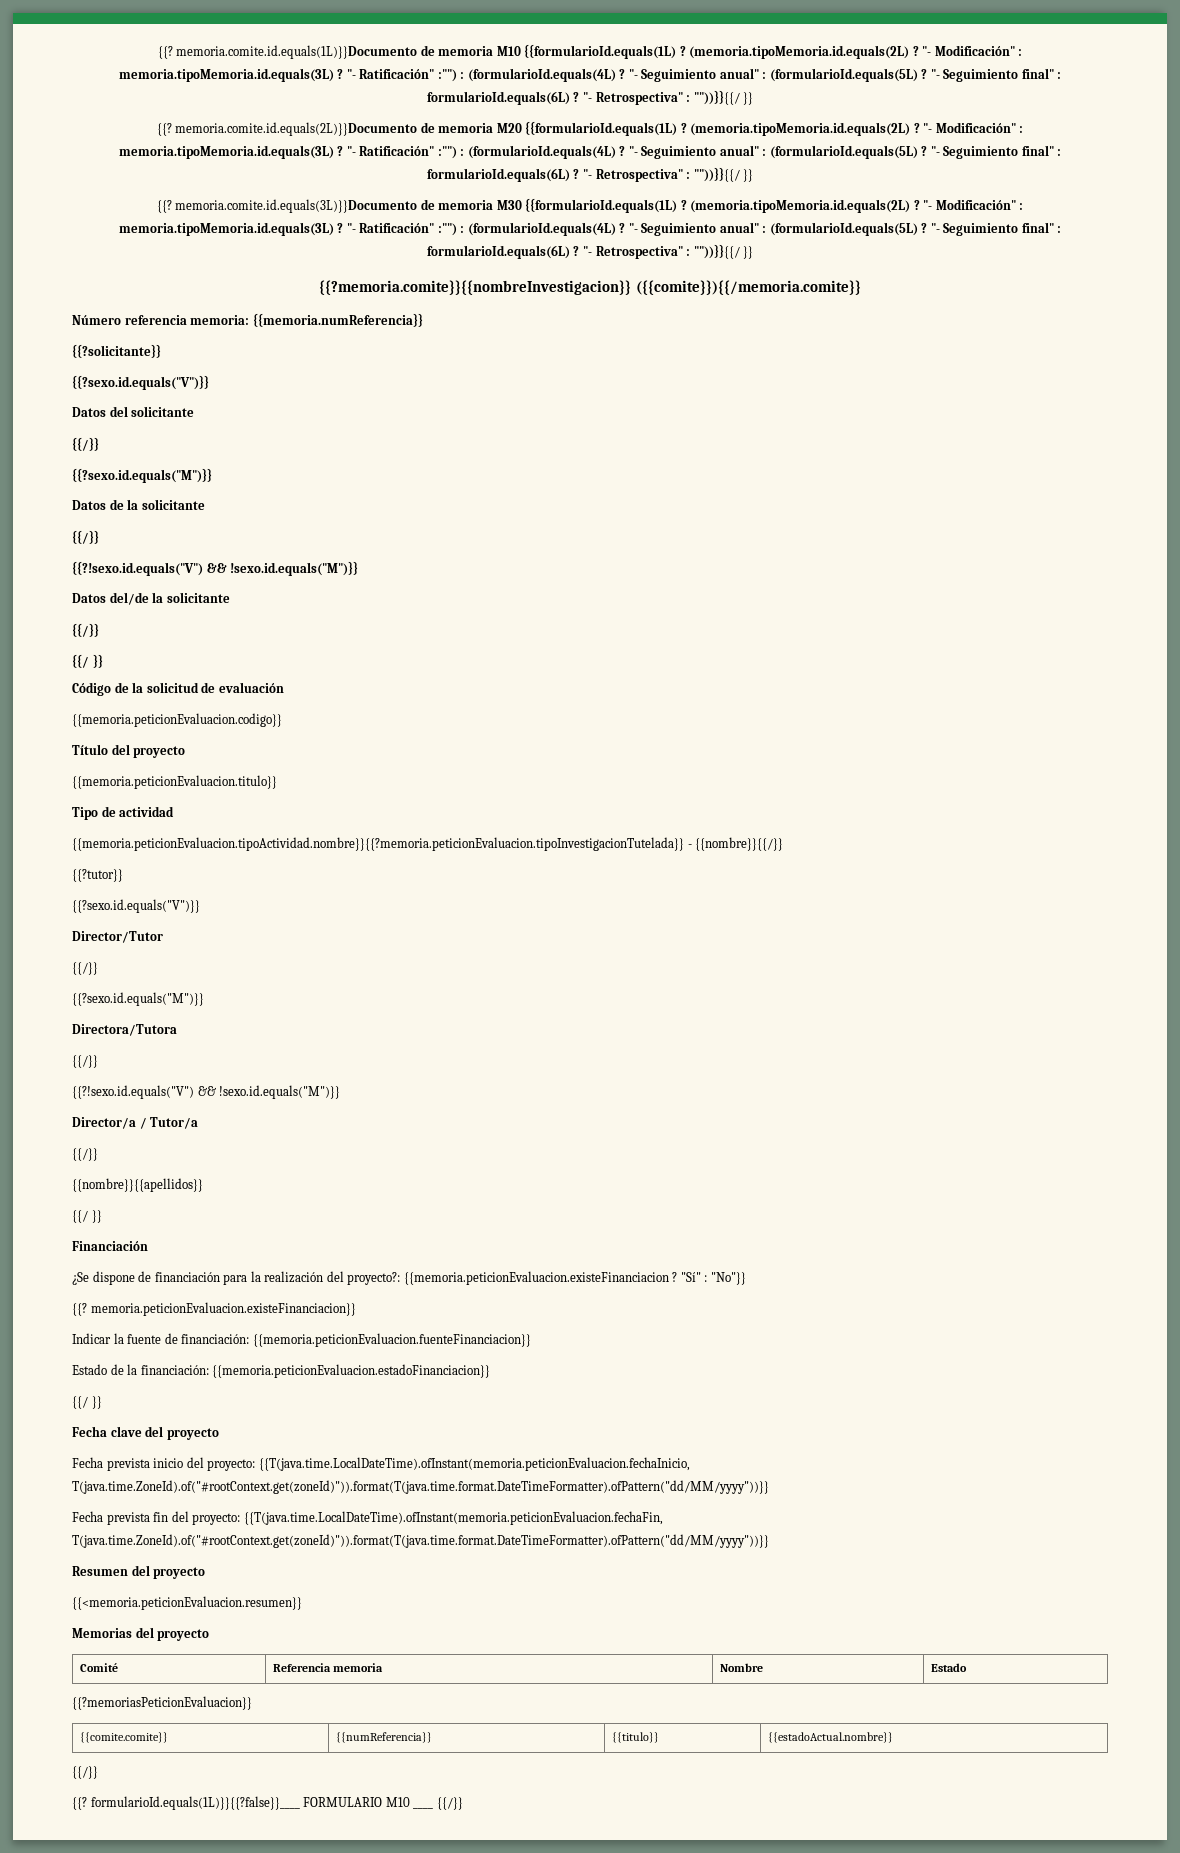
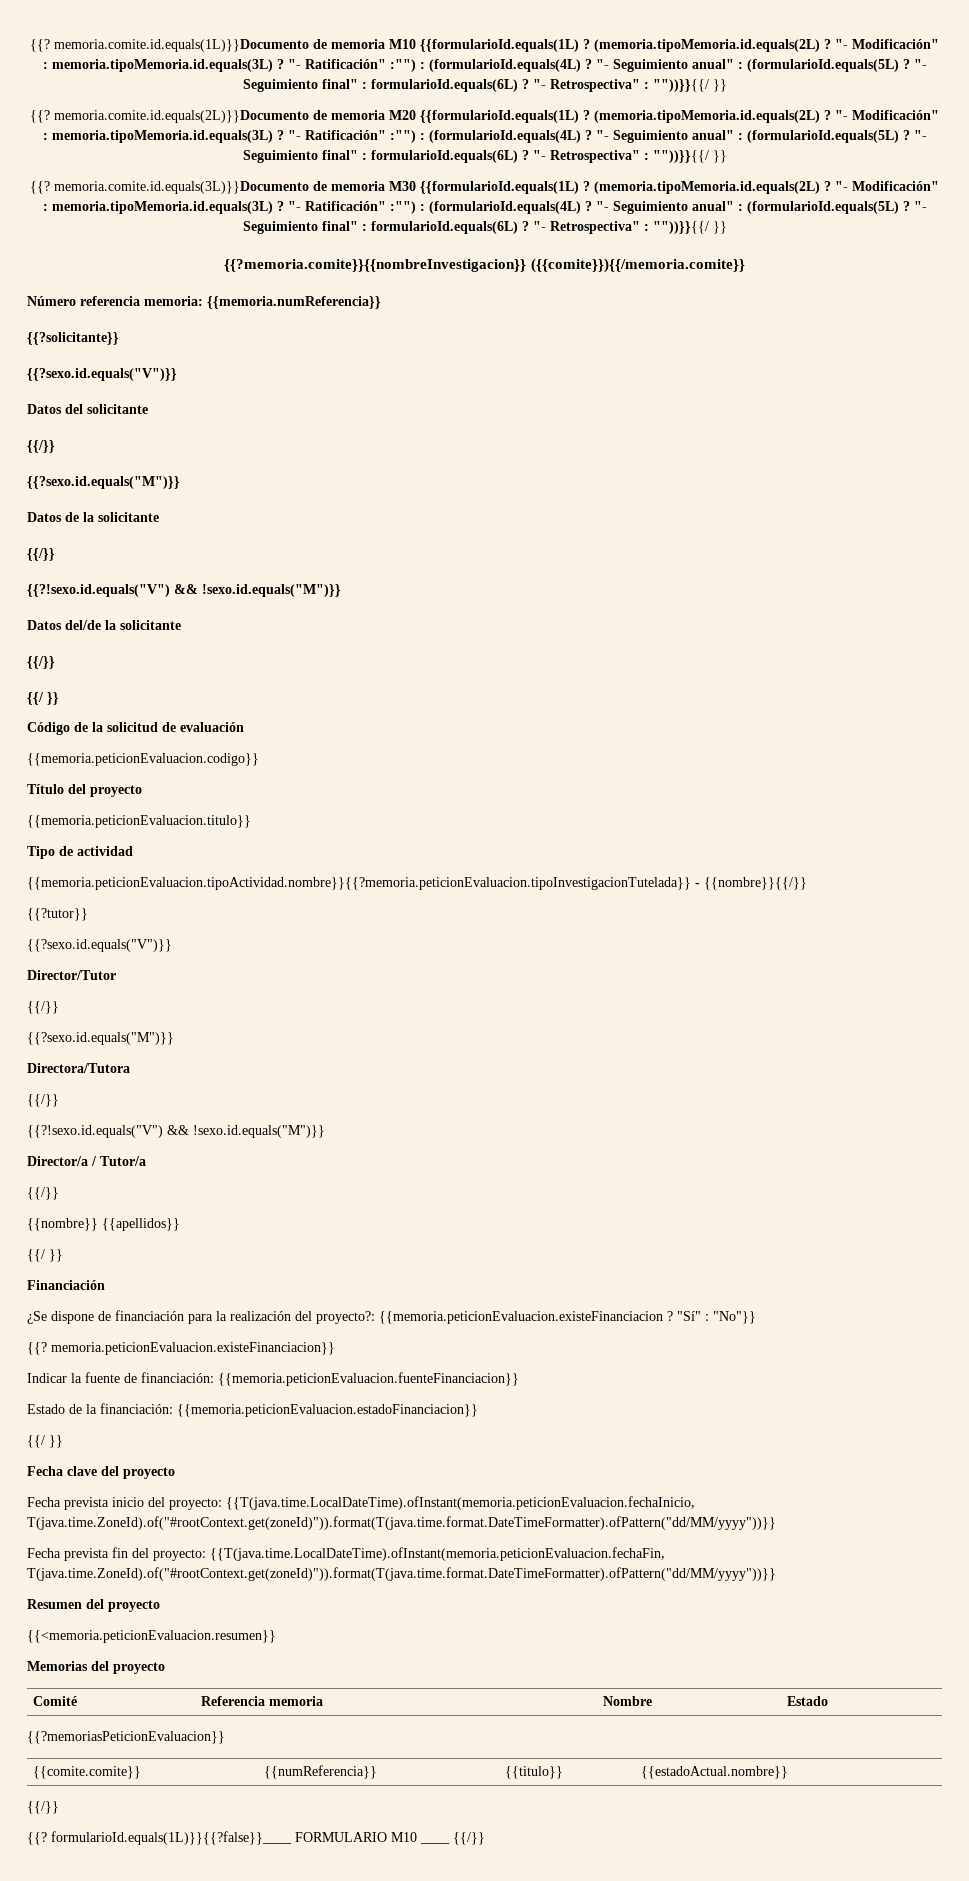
[72,1178,203,1192] {{nombre}}{{apellidos}} -> [27,1218,180,1231] {{nombre}} {{apellidos}}

